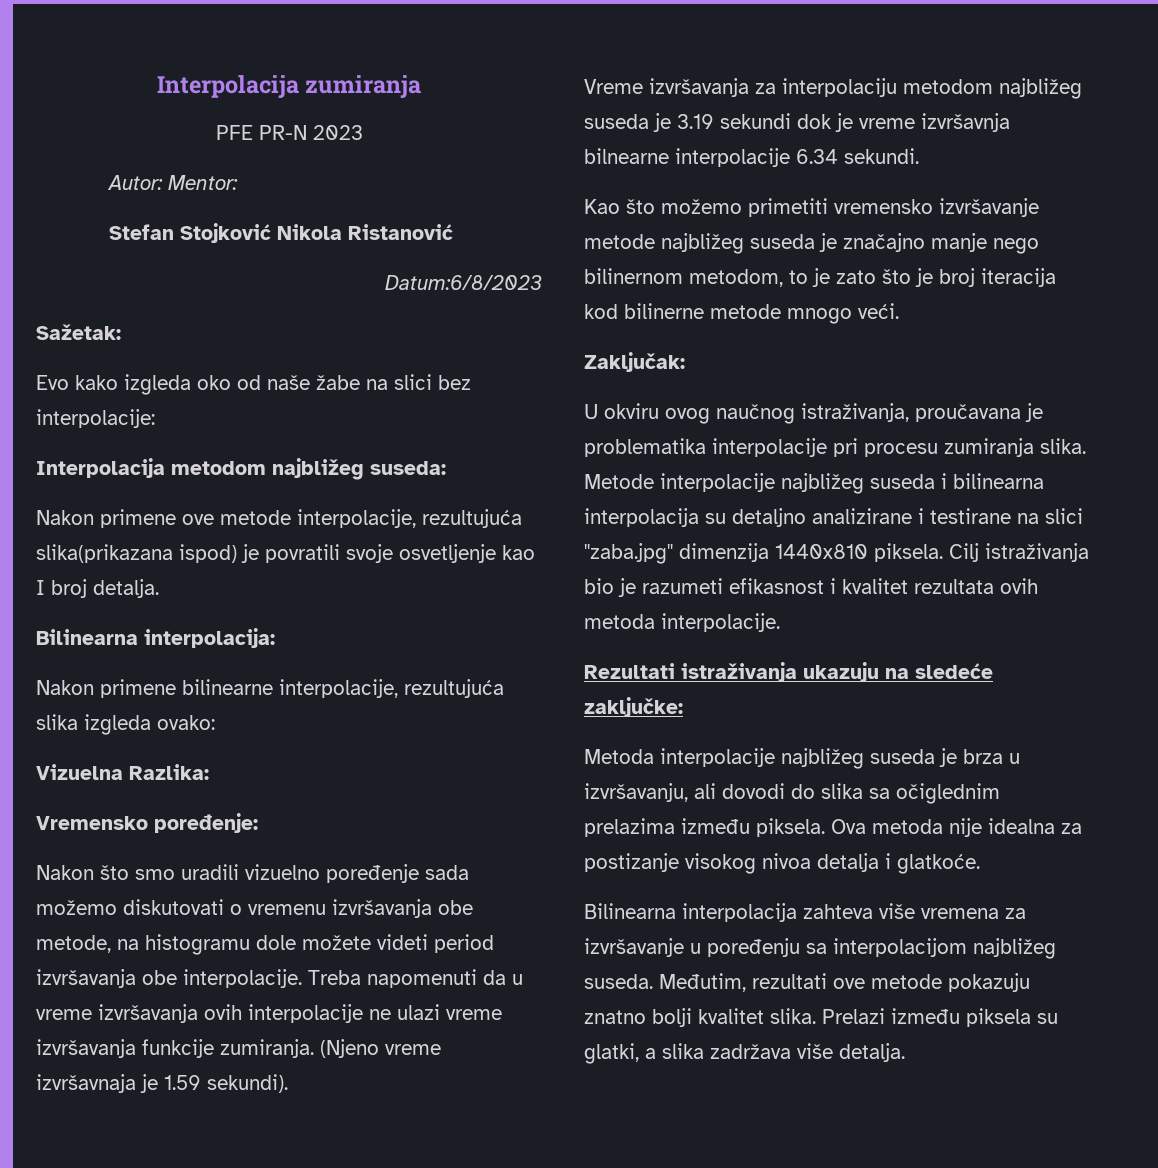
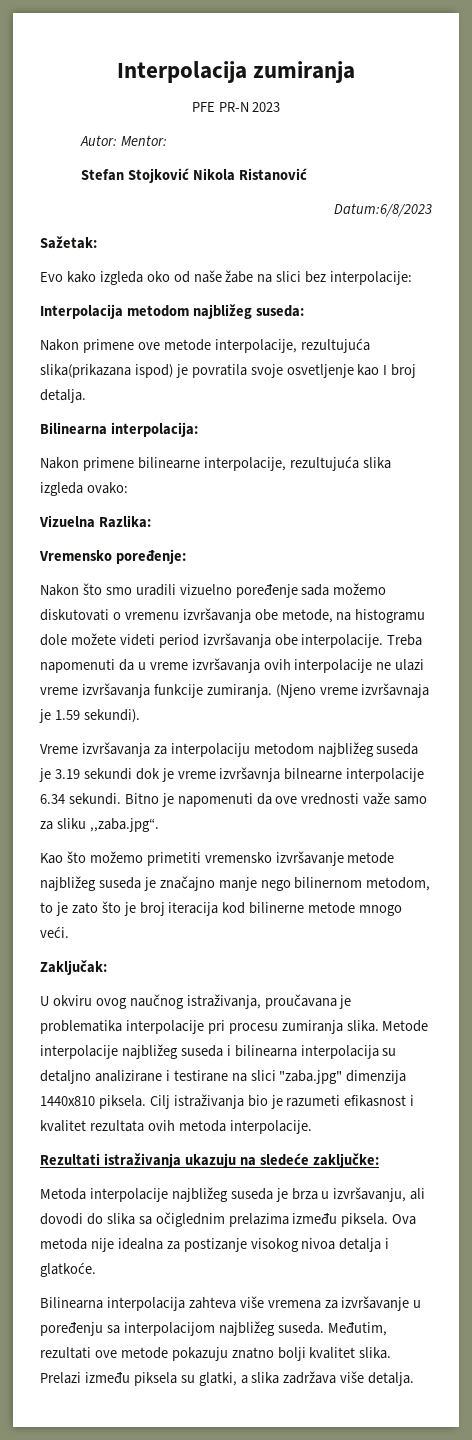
[265,544,340,563] povratili -> [191,364,247,378] povratila
(919, 156) none -> [124,792,428,807] [40,818,159,832] Bitno je napomenuti da ove vrednosti važe samo za sliku ,,zaba.jpg“.

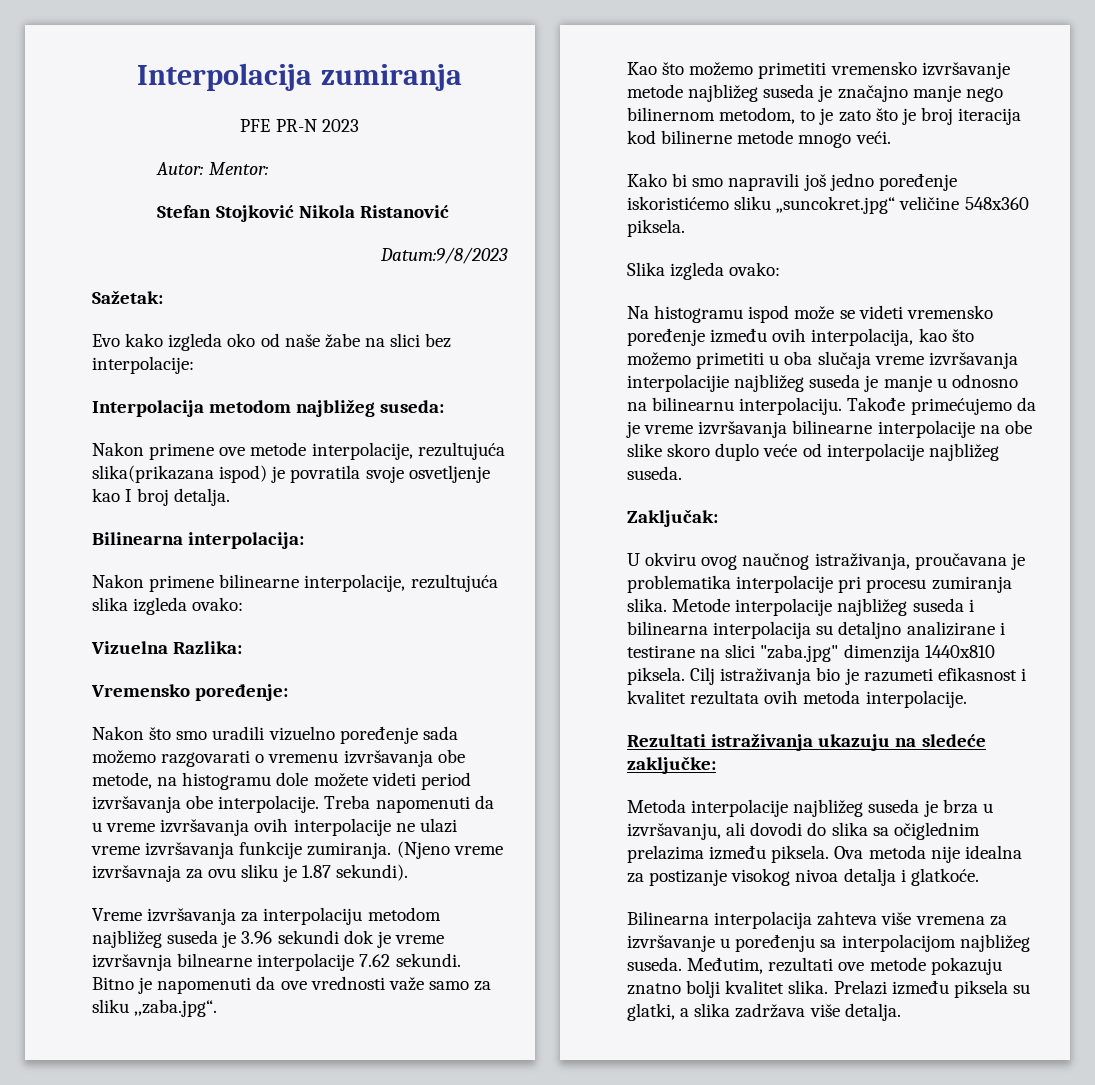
[334,203,432,217] Datum:6/8/2023 -> [380,247,508,264] Datum:9/8/2023
[40,609,109,621] diskutovati -> [161,750,251,767] razgovarati
[39,709,80,723] je 1.59 -> [186,864,331,882] za ovu sliku je 1.87
[54,769,80,779] 3.19 -> [241,931,273,944] 3.96
[40,794,65,804] 6.34 -> [359,954,391,967] 7.62
(69, 932) none -> [627,173,957,191] [627,196,1029,214] [627,219,685,237] [627,262,781,280] [627,305,993,323] [627,328,974,346] [627,351,1018,369] [627,374,1018,392] [627,397,1036,415] [626,420,1032,438] [627,443,999,461] [627,466,682,480] // Kako bi smo napravili još jedno poređenje iskoristićemo sliku „suncokret.jpg“ veličine 548x360 piksela. // Slika izgleda ovako: // Na histogramu ispod može se videti vremensko poređenje između ovih interpolacija, kao što možemo primetiti u oba slučaja vreme izvršavanja interpolacijie najbližeg suseda je manje u odnosno na bilinearnu interpolaciju. Takođe primećujemo da je vreme izvršavanja bilinearne interpolacije na obe slike skoro duplo veće od interpolacije najbližeg suseda.

